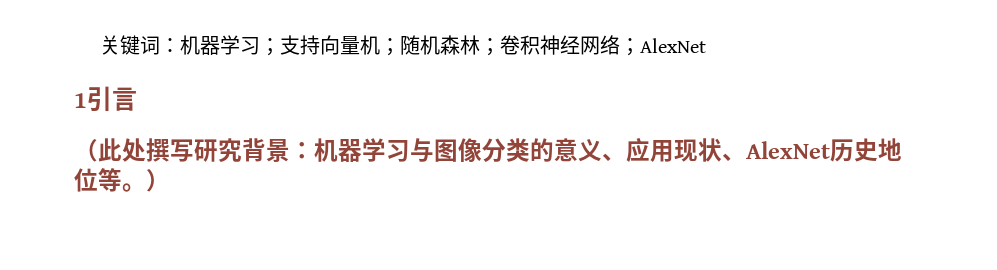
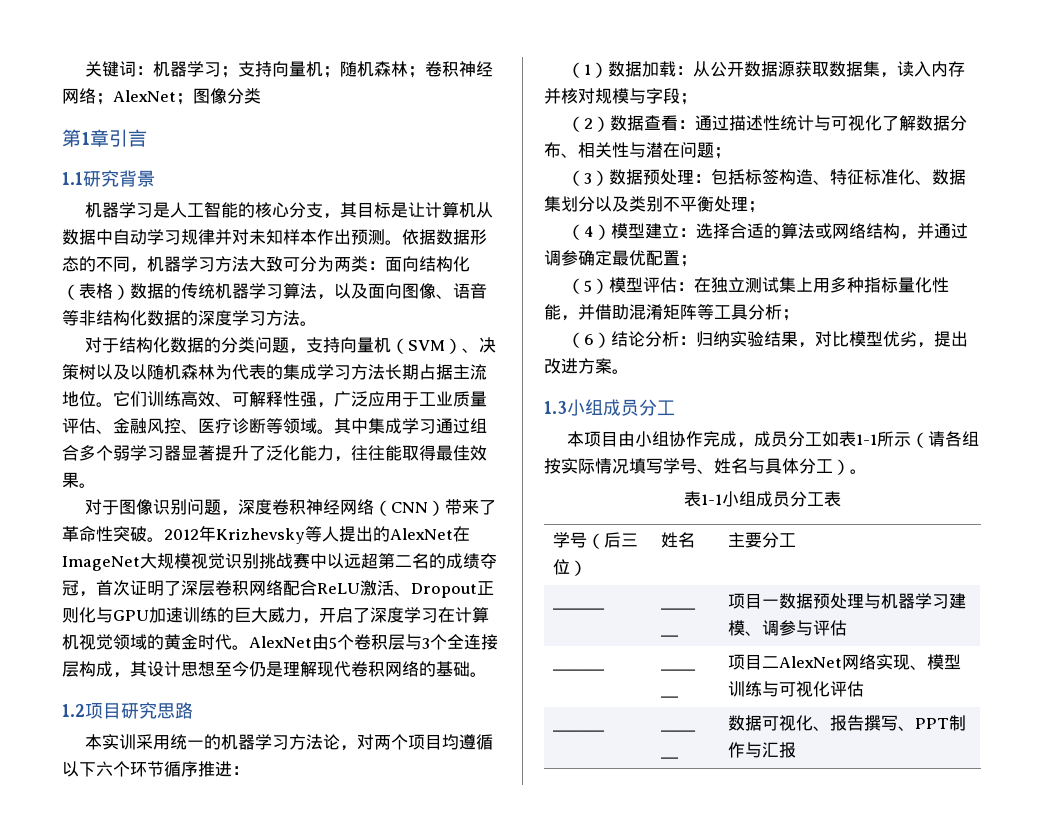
[74,93,87,108] // 1 -> [176,88,261,105] [62,129,109,147] ；图像分类 // 第1章
[74,138,194,162] （此处撰写 -> [62,172,83,185] 1.1
[290,138,902,162] [74,168,170,192] ：机器学习与图像分类的意义、应用现状、AlexNet历史地位等。） -> [84,201,493,219] [62,229,487,245] [62,256,470,273] [62,283,487,300] [62,310,317,326] [84,337,496,354] [62,364,487,380] [62,391,487,408] [62,418,487,434] [62,445,487,462] [62,472,96,488] [84,499,496,516] [62,525,470,544] [62,553,497,571] [62,580,494,598] [62,607,489,624] [62,634,498,650] [62,661,487,678] [62,702,193,719] [84,734,493,751] [62,761,249,777] [566,61,965,78] [544,88,697,105] [566,115,967,132] [544,142,731,159] [566,169,966,186] [544,196,765,213] [566,223,968,240] [544,250,697,267] [566,277,949,294] [544,304,799,321] [566,331,968,348] [544,358,629,374] [544,399,675,416] [566,431,979,448] [544,458,867,475] [684,491,841,507] [552,532,638,549] [552,559,587,576] [660,532,695,548] [727,532,796,548] [552,607,605,610] [660,607,696,610] [660,634,679,637] [727,593,966,609] [727,620,847,636] [552,668,605,671] [660,668,696,671] [660,695,679,698] [727,654,961,670] [727,681,864,697] [552,729,605,732] [660,729,696,732] [660,756,679,759] [727,715,966,731] [727,742,796,758] // 机器学习是人工智能的核心分支，其目标是让计算机从数据中自动学习规律并对未知样本作出预测。依据数据形态的不同，机器学习方法大致可分为两类：面向结构化（表格）数据的传统机器学习算法，以及面向图像、语音等非结构化数据的深度学习方法。 // 对于结构化数据的分类问题，支持向量机（SVM）、决策树以及以随机森林为代表的集成学习方法长期占据主流地位。它们训练高效、可解释性强，广泛应用于工业质量评估、金融风控、医疗诊断等领域。其中集成学习通过组合多个弱学习器显著提升了泛化能力，往往能取得最佳效果。 // 对于图像识别问题，深度卷积神经网络（CNN）带来了革命性突破。2012年Krizhevsky等人提出的AlexNet在ImageNet大规模视觉识别挑战赛中以远超第二名的成绩夺冠，首次证明了深层卷积网络配合ReLU激活、Dropout正则化与GPU加速训练的巨大威力，开启了深度学习在计算机视觉领域的黄金时代。AlexNet由5个卷积层与3个全连接层构成，其设计思想至今仍是理解现代卷积网络的基础。 // 1.2项目研究思路 // 本实训采用统一的机器学习方法论，对两个项目均遵循以下六个环节循序推进： // （1）数据加载：从公开数据源获取数据集，读入内存并核对规模与字段； // （2）数据查看：通过描述性统计与可视化了解数据分布、相关性与潜在问题； // （3）数据预处理：包括标签构造、特征标准化、数据集划分以及类别不平衡处理； // （4）模型建立：选择合适的算法或网络结构，并通过调参确定最优配置； // （5）模型评估：在独立测试集上用多种指标量化性能，并借助混淆矩阵等工具分析； // （6）结论分析：归纳实验结果，对比模型优劣，提出改进方案。 // 1.3小组成员分工 // 本项目由小组协作完成，成员分工如表1-1所示（请各组按实际情况填写学号、姓名与具体分工）。 // 表1-1小组成员分工表 // 学号（后三位） | 姓名 | 主要分工 // ＿＿＿ | ＿＿＿ | 项目一数据预处理与机器学习建模、调参与评估 // ＿＿＿ | ＿＿＿ | 项目二AlexNet网络实现、模型训练与可视化评估 // ＿＿＿ | ＿＿＿ | 数据可视化、报告撰写、PPT制作与汇报

